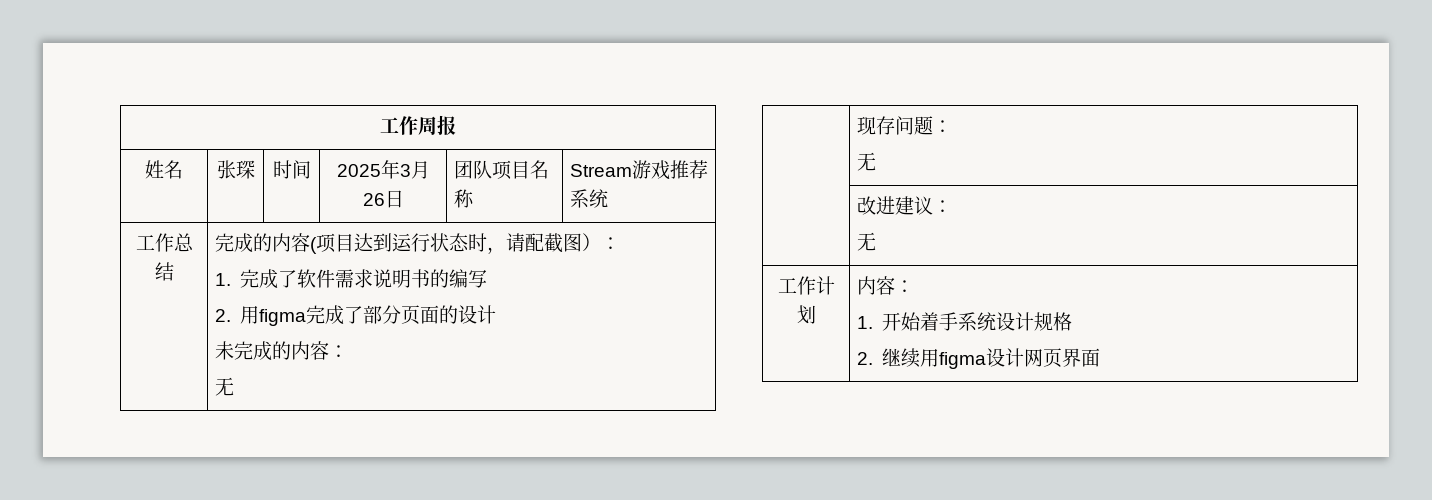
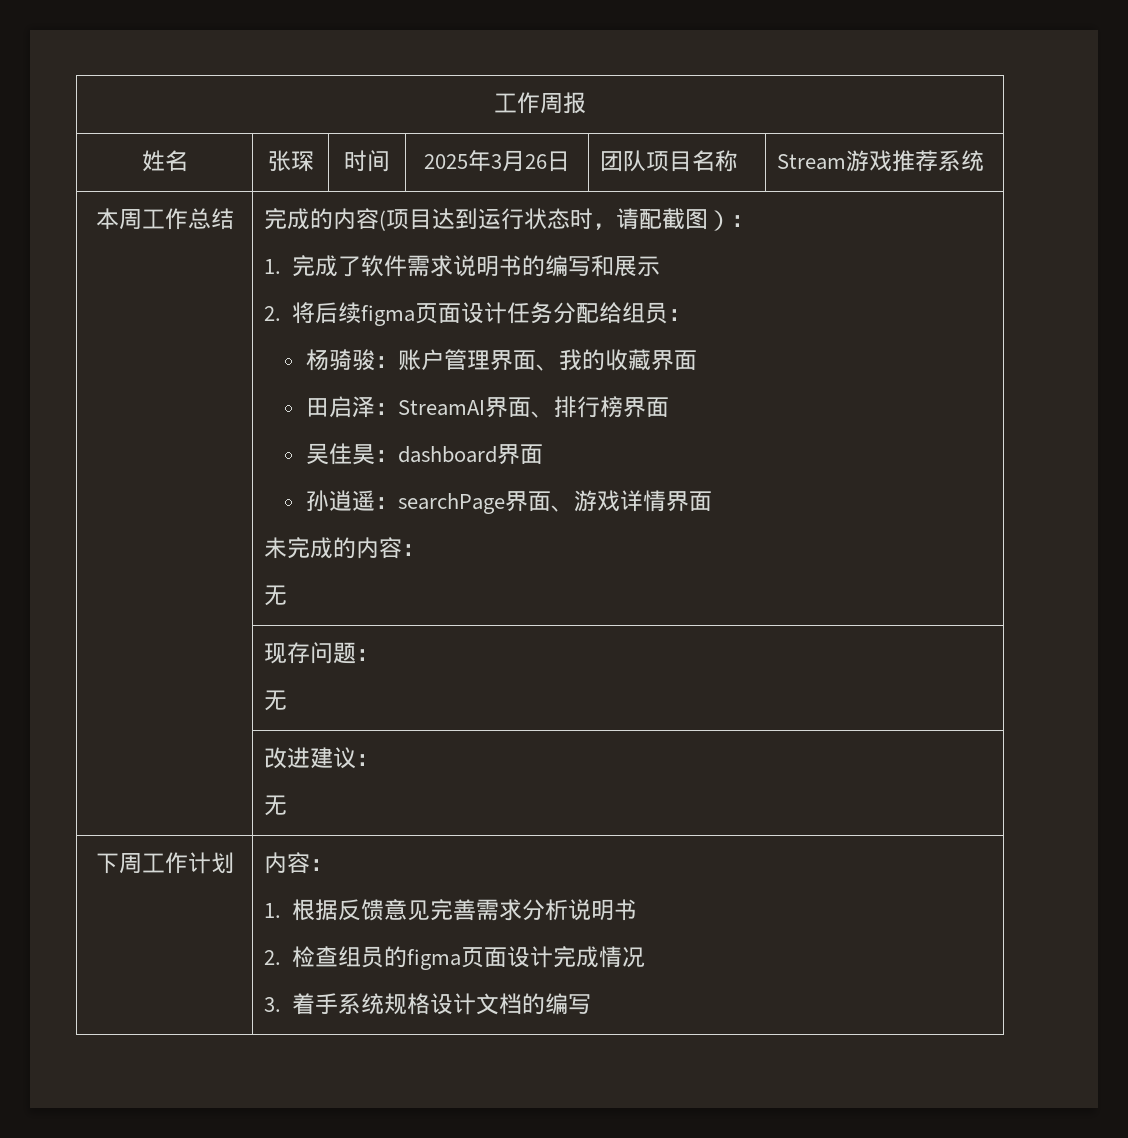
(608, 198) none -> [95,208,142,230] 本周
[214,305,497,326] // 2.用figma完成了部分页面的设计 -> [591,255,661,277] [264,302,692,326] [305,349,697,371] [305,396,669,418] [305,443,543,465] [305,490,712,514] 和展示 // 2.将后续figma页面设计任务分配给组员： // 杨骑骏：账户管理界面、我的收藏界面 // 田启泽：StreamAI界面、排行榜界面 // 吴佳昊：dashboard界面 // 孙逍遥：searchPage界面、游戏详情界面
(876, 241) none -> [95,853,142,874] 下周
[882,312,1073,331] [856,348,1101,369] 开始着手系统设计规格 // 2.继续用figma设计网页界面 -> [292,899,638,921] [264,946,646,970] [264,993,592,1015] 根据反馈意见完善需求分析说明书 // 2.检查组员的figma页面设计完成情况 // 3.着手系统规格设计文档的编写

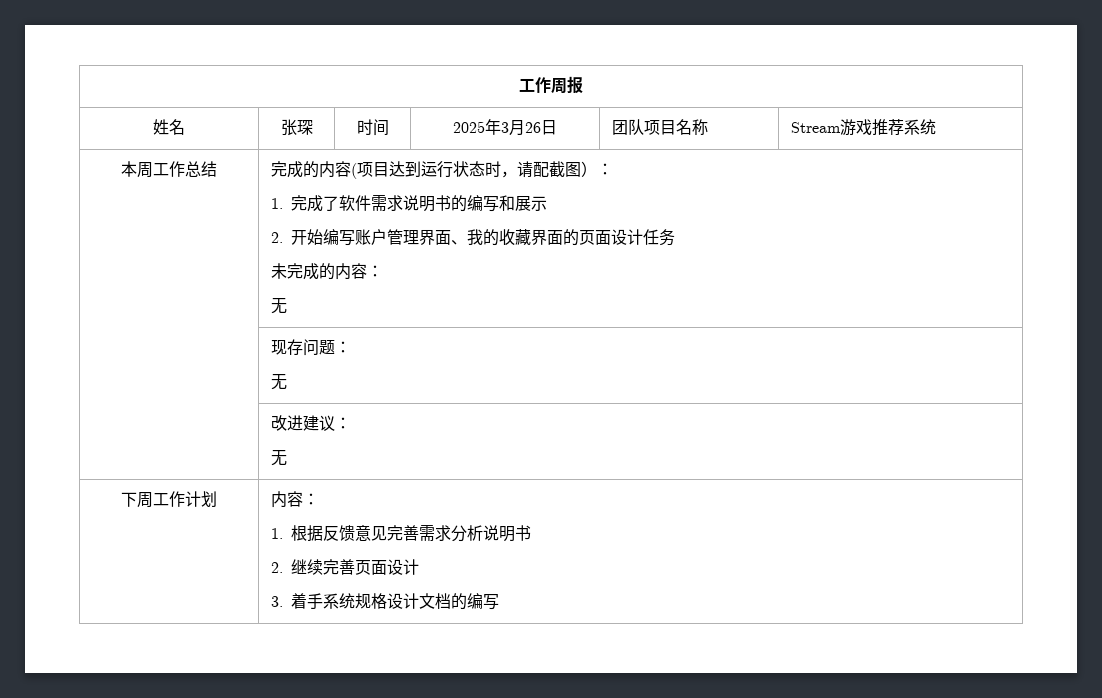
[292,302,692,326] [305,349,398,371] 将后续figma页面设计任务分配给组员： // 杨骑骏： -> [290,229,355,246] 开始编写
[305,396,669,418] [305,443,543,465] [305,490,712,514] // 田启泽：StreamAI界面、排行榜界面 // 吴佳昊：dashboard界面 // 孙逍遥：searchPage界面、游戏详情界面 -> [562,229,675,246] 的页面设计任务
[292,946,646,970] 检查组员的figma页面设计完成情况 -> [290,559,419,575] 继续完善页面设计

